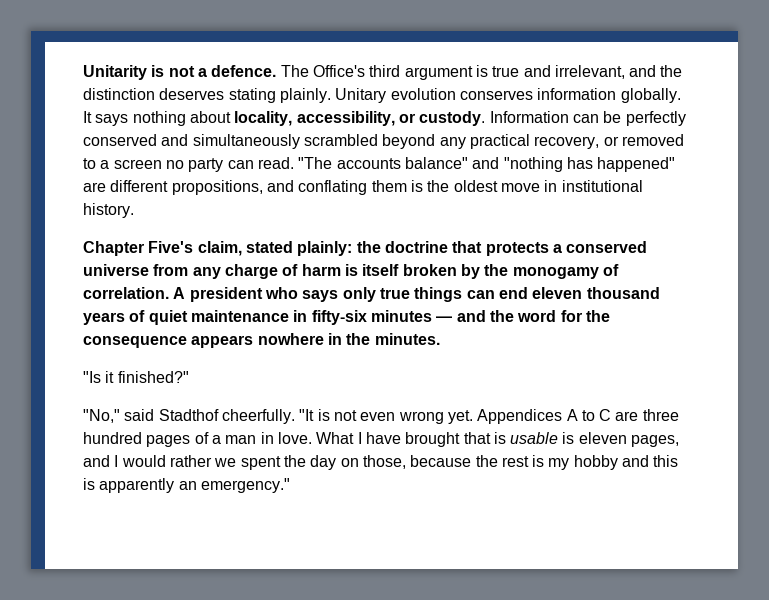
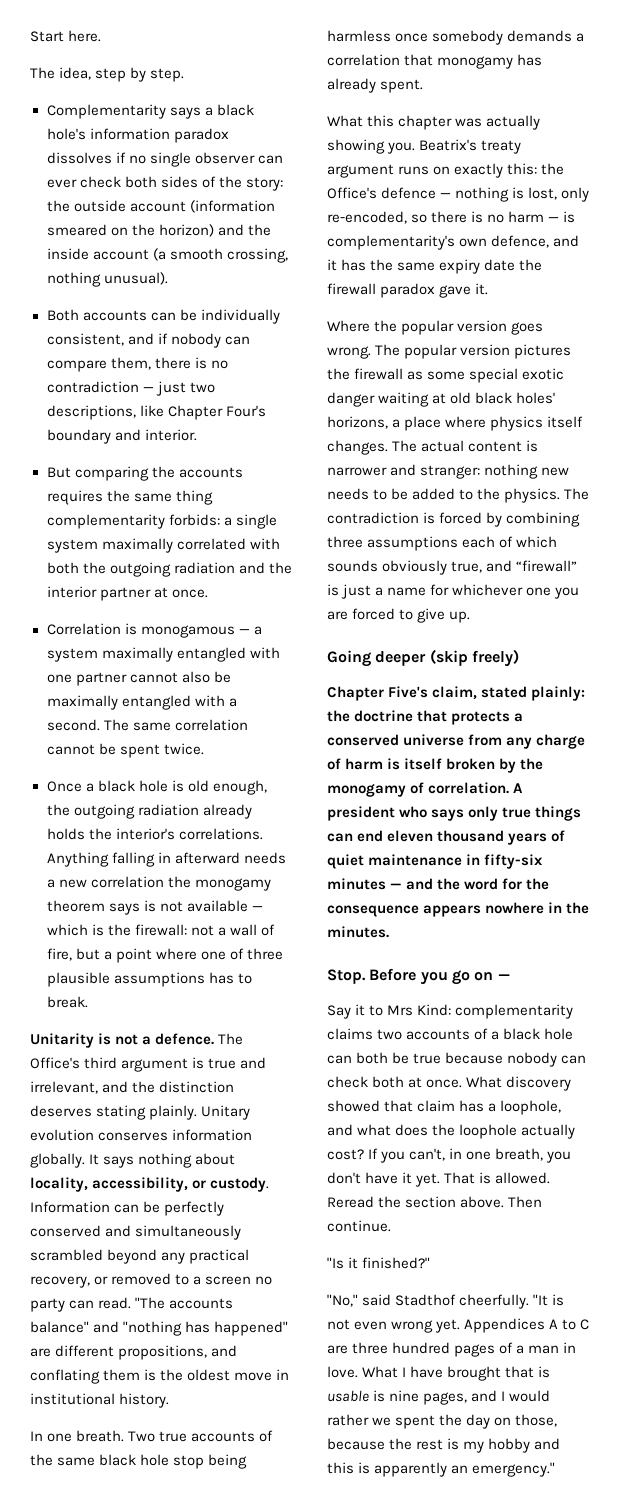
(83, 72) none -> [30,30,102,42] [30,67,185,82] [46,104,254,119] [46,128,229,143] [46,152,283,167] [46,176,283,191] [46,200,275,213] [46,224,271,237] [46,248,288,263] [46,272,168,287] [46,309,280,324] [46,333,250,348] [46,357,228,372] [46,381,215,396] [46,405,266,420] [46,429,197,444] [46,466,243,481] [46,490,213,505] [46,514,277,529] [46,538,280,553] [46,562,292,577] [46,586,208,601] [46,623,262,638] [46,647,280,662] [46,671,231,686] [46,695,237,710] [46,719,248,731] [46,743,204,758] [46,780,267,795] [46,804,252,819] [46,828,263,840] [46,852,286,867] [46,876,271,891] [46,900,263,915] [46,924,275,936] [46,948,283,963] [46,972,252,987] [46,996,88,1008] Start here. // The idea, step by step. // Complementarity says a black hole's information paradox dissolves if no single observer can ever check both sides of the story: the outside account (information smeared on the horizon) and the inside account (a smooth crossing, nothing unusual). // Both accounts can be individually consistent, and if nobody can compare them, there is no contradiction — just two descriptions, like Chapter Four's boundary and interior. // But comparing the accounts requires the same thing complementarity forbids: a single system maximally correlated with both the outgoing radiation and the interior partner at once. // Correlation is monogamous — a system maximally entangled with one partner cannot also be maximally entangled with a second. The same correlation cannot be spent twice. // Once a black hole is old enough, the outgoing radiation already holds the interior's correlations. Anything falling in afterward needs a new correlation the monogamy theorem says is not available — which is the firewall: not a wall of fire, but a point where one of three plausible assumptions has to break. //
(134, 210) none -> [30,1430,274,1442] [30,1454,248,1469] [327,30,585,45] [327,54,543,69] [327,78,424,93] [327,115,541,130] [327,139,522,154] [327,163,565,178] [327,187,590,202] [327,211,576,224] [327,235,580,250] [327,259,543,274] [327,283,489,298] [327,320,544,335] [327,344,572,359] [327,368,565,383] [327,392,556,407] [327,416,584,431] [327,440,539,455] [327,464,570,479] [327,488,590,503] [327,512,581,527] [327,536,558,551] [327,560,578,575] [327,584,580,599] [327,608,471,623] [327,649,519,667] // In one breath. Two true accounts of the same black hole stop being harmless once somebody demands a correlation that monogamy has already spent. // What this chapter was actually showing you. Beatrix's treaty argument runs on exactly this: the Office's defence — nothing is lost, only re-encoded, so there is no harm — is complementarity's own defence, and it has the same expiry date the firewall paradox gave it. // Where the popular version goes wrong. The popular version pictures the firewall as some special exotic danger waiting at old black holes' horizons, a place where physics itself changes. The actual content is narrower and stranger: nothing new needs to be added to the physics. The contradiction is forced by combining three assumptions each of which sounds obviously true, and “firewall” is just a name for whichever one you are forced to give up. // Going deeper (skip freely)
(440, 339) none -> [327,968,510,985] [327,1004,574,1019] [327,1028,574,1040] [327,1052,587,1067] [327,1076,572,1091] [327,1100,562,1115] [327,1124,576,1139] [327,1148,572,1163] [327,1172,551,1187] [327,1196,543,1208] [327,1220,391,1232] // Stop. Before you go on — // Say it to Mrs Kind: complementarity claims two accounts of a black hole can both be true because nobody can check both at once. What discovery showed that claim has a loophole, and what does the loophole actually cost? If you can't, in one breath, you don't have it yet. That is allowed. Reread the section above. Then continue.
[578,432,627,444] eleven -> [389,1390,420,1402] nine

